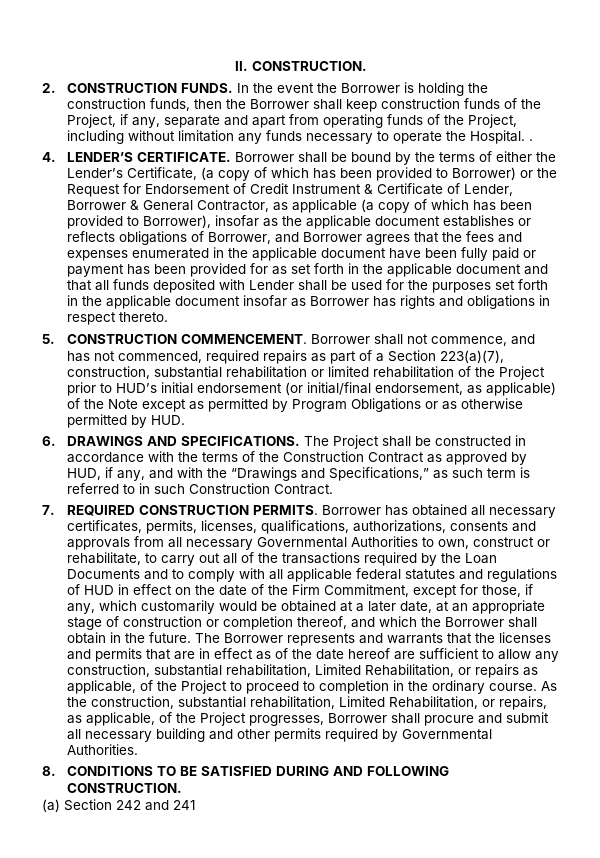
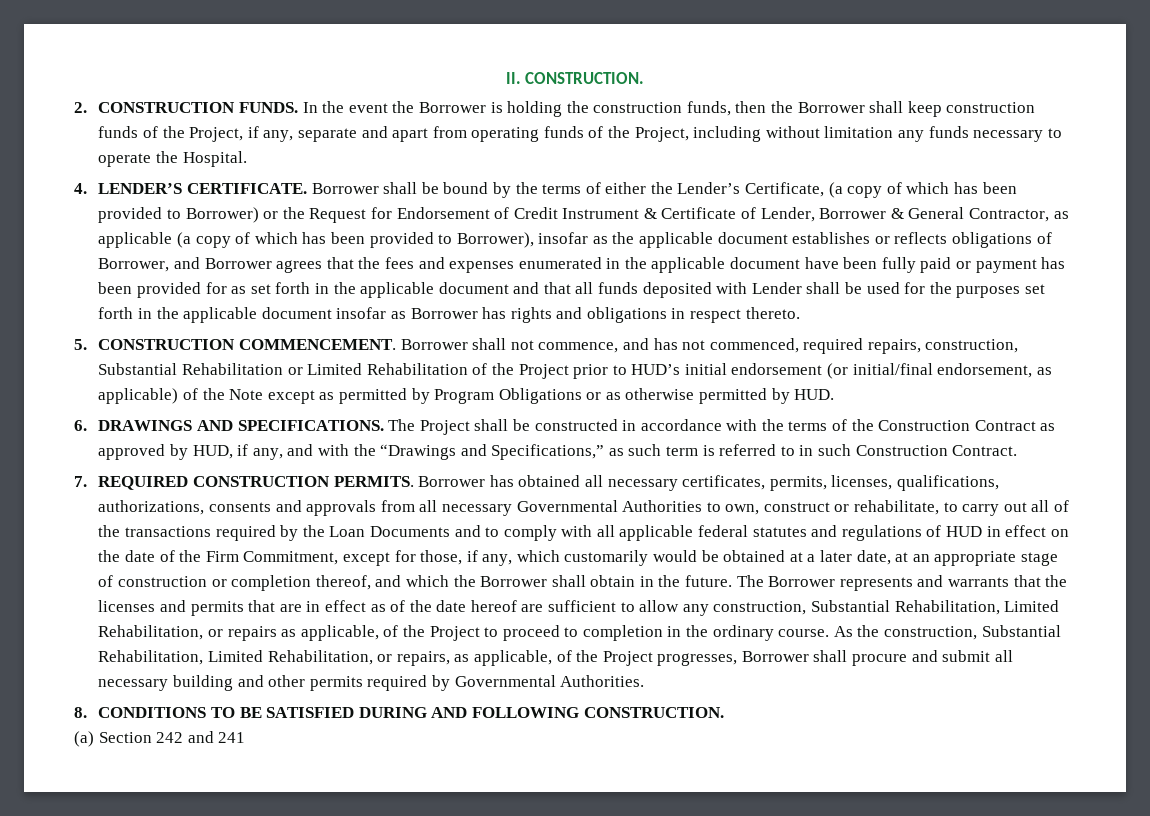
[528,139,533,141] . -> (247, 159) none
[262,350,504,364] [66,366,454,379] repairs as part of a Section 223(a)(7), construction, substantial rehabilitation or limited rehabilitation -> [867,339,1019,354] [98,363,468,375] repairs, construction, Substantial Rehabilitation or Limited Rehabilitation
[153,664,311,677] substantial rehabilitation, -> [810,600,1000,615] Substantial Rehabilitation,
[177,696,335,709] substantial rehabilitation, -> [981,625,1061,637] [98,650,204,665] Substantial Rehabilitation,

